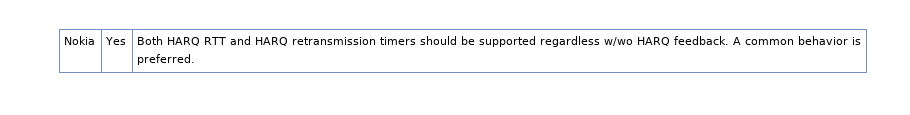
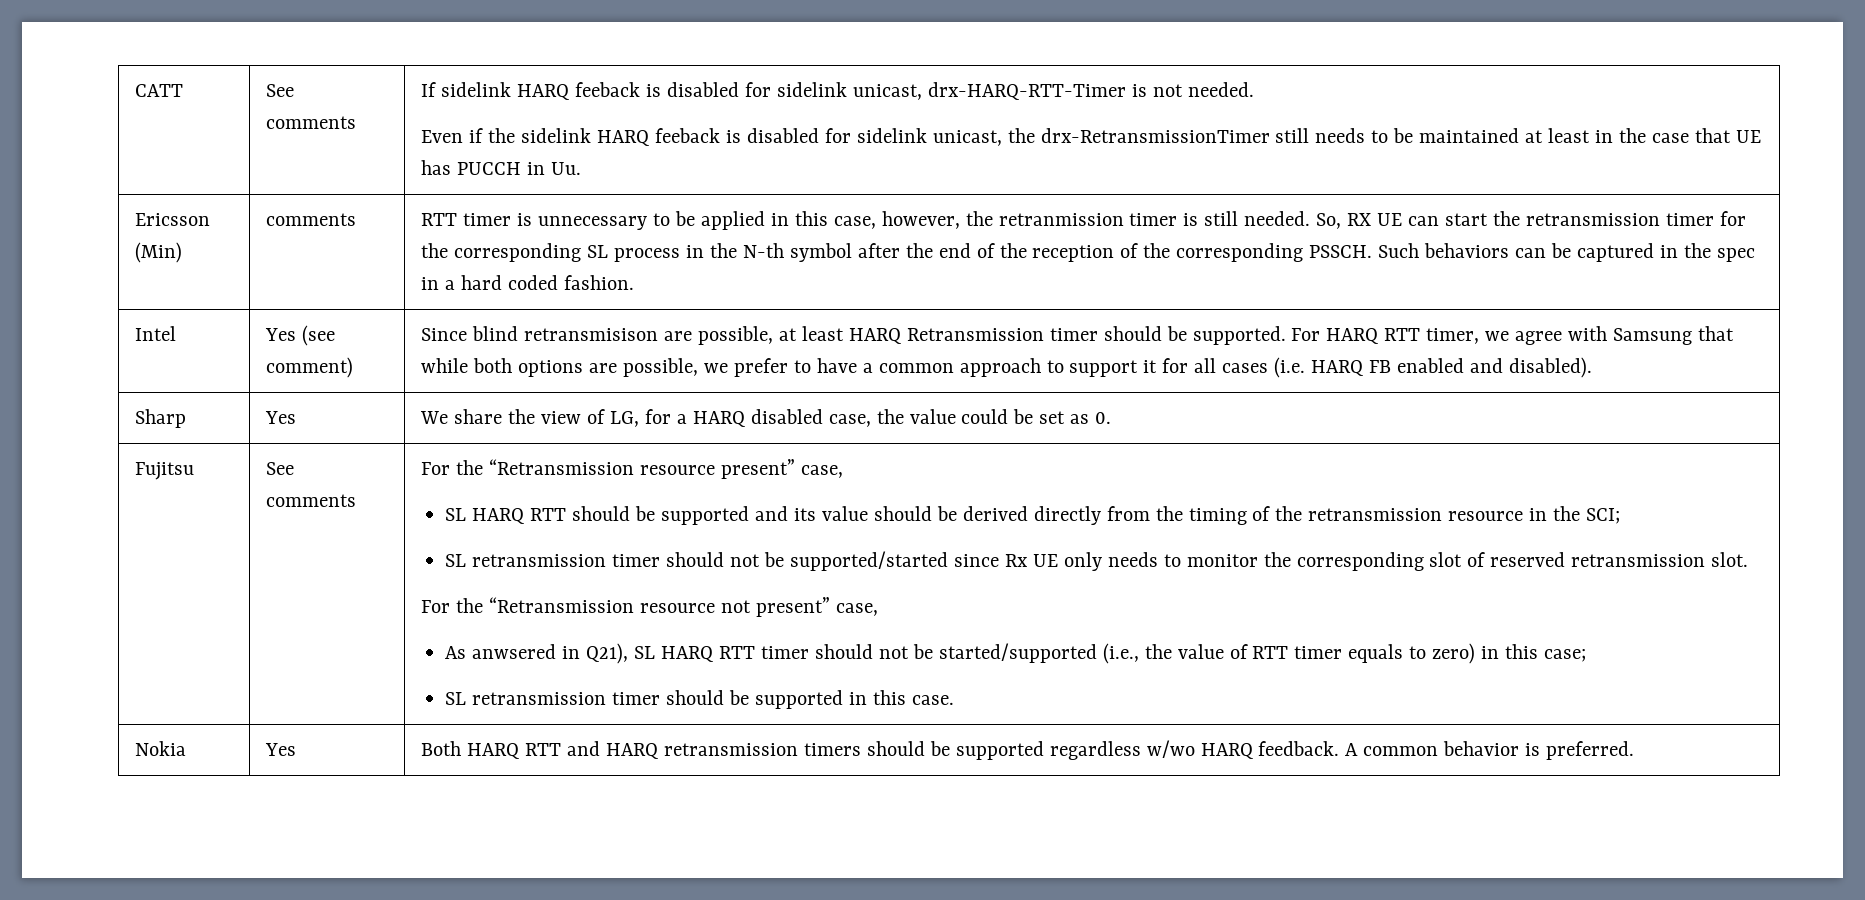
(64, 40) none -> [135,84,184,97] [266,84,295,97] [266,116,357,129] [421,82,1254,100] [421,128,1761,146] [421,160,582,175] [135,213,211,226] [135,242,183,263] [266,213,357,226] [421,211,1746,230] [421,243,1755,262] [421,275,635,290] [135,326,177,341] [265,325,336,346] [266,357,354,378] [421,326,1734,345] [421,357,1592,378] [135,409,187,428] [265,411,297,424] [420,409,1112,427] [135,462,195,480] [266,462,295,475] [266,494,357,507] [421,459,843,479] [445,506,1621,525] [445,551,1749,571] [421,597,878,617] [445,643,1587,664] [445,690,954,709] CATT | See comments | If sidelink HARQ feeback is disabled for sidelink unicast, drx-HARQ-RTT-Timer is not needed. // Even if the sidelink HARQ feeback is disabled for sidelink unicast, the drx-RetransmissionTimer still needs to be maintained at least in the case that UE has PUCCH in Uu. // Ericsson (Min) | comments | RTT timer is unnecessary to be applied in this case, however, the retranmission timer is still needed. So, RX UE can start the retransmission timer for the corresponding SL process in the N-th symbol after the end of the reception of the corresponding PSSCH. Such behaviors can be captured in the spec in a hard coded fashion. // Intel | Yes (see comment) | Since blind retransmisison are possible, at least HARQ Retransmission timer should be supported. For HARQ RTT timer, we agree with Samsung that while both options are possible, we prefer to have a common approach to support it for all cases (i.e. HARQ FB enabled and disabled). // Sharp | Yes | We share the view of LG, for a HARQ disabled case, the value could be set as 0. // Fujitsu | See comments | For the “Retransmission resource present” case, // SL HARQ RTT should be supported and its value should be derived directly from the timing of the retransmission resource in the SCI; // SL retransmission timer should not be supported/started since Rx UE only needs to monitor the corresponding slot of reserved retransmission slot. // For the “Retransmission resource not present” case, // As anwsered in Q21), SL HARQ RTT timer should not be started/supported (i.e., the value of RTT timer equals to zero) in this case; // SL retransmission timer should be supported in this case. //

